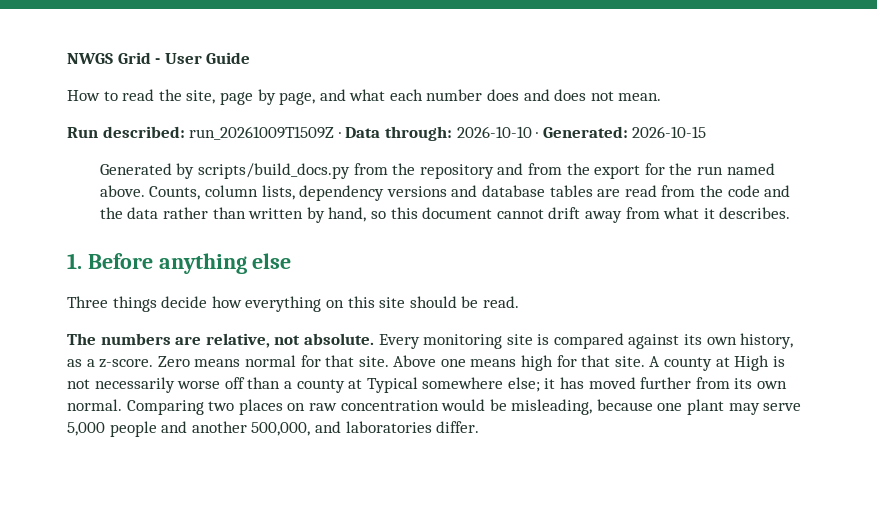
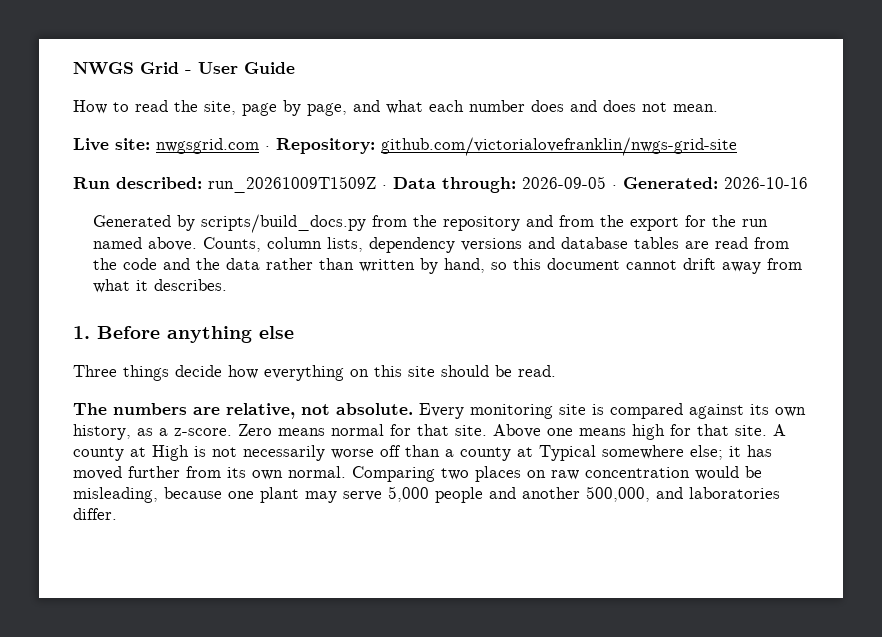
(662, 97) none -> [73,137,737,156] // Live site: nwgsgrid.com · Repository: github.com/victorialovefranklin/nwgs-grid-site
[456,126,532,138] 2026-10-10 -> [522,176,606,189] 2026-09-05
[632,126,707,138] 2026-10-15 -> [724,177,808,189] 2026-10-16

